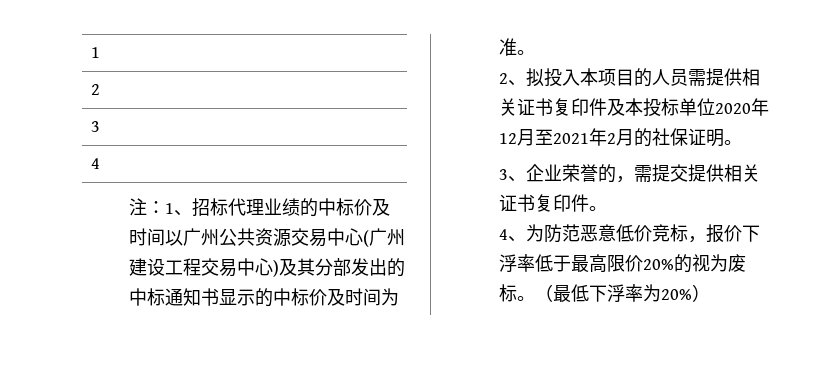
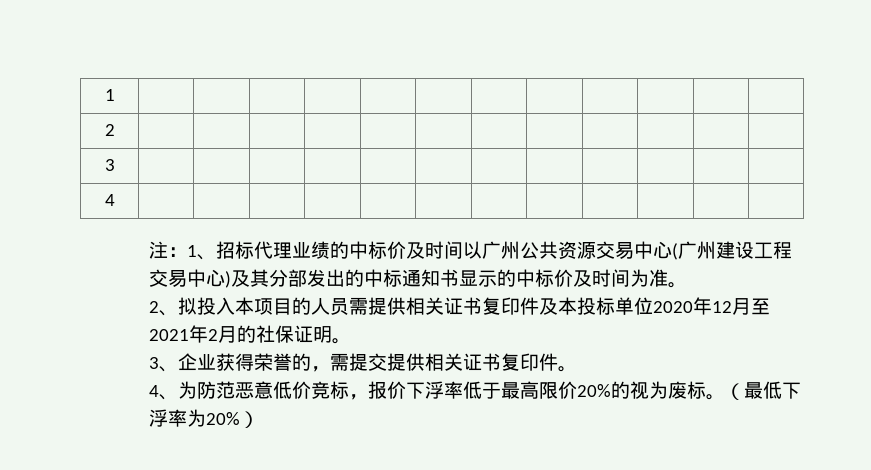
(563, 172) none -> [216,353,255,371] 获得

